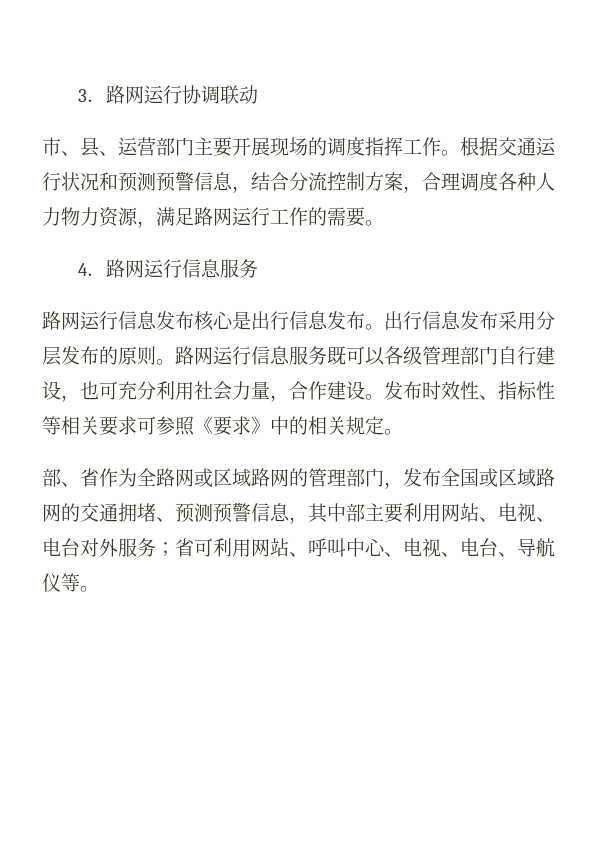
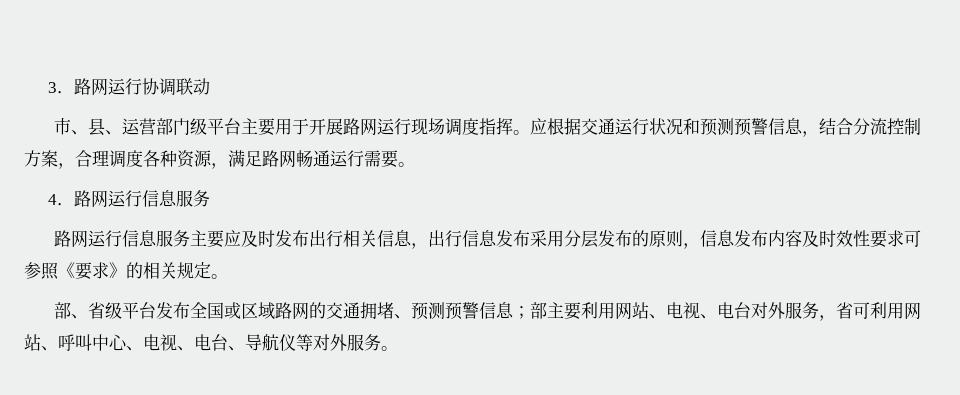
[194,137,327,157] 主要开展现场的 -> [190,118,446,136] 级平台主要用于开展路网运行现场
[403,137,460,156] 工作。 -> [513,118,548,135] 。应
[536,172,555,191] [42,207,99,226] 人力物力 -> (177, 158) none
[232,207,327,226] 运行工作的 -> [296,150,364,167] 畅通运行
[156,311,384,331] 发布核心是出行信息发布。 -> [156,230,429,249] 服务主要应及时发布出行相关信息，
[156,346,555,366] [42,381,555,402] [42,416,99,435] 。路网运行信息服务既可以各级管理部门自行建设，也可充分利用社会力量，合作建设。发布时效性、指标性等相关 -> [683,230,871,249] ，信息发布内容及时效性
[270,416,289,435] 中 -> (126, 270) none
[99,468,403,489] 作为全路网或区域路网的管理部门， -> [105,302,157,319] 级平台
[289,503,346,524] ，其中 -> [513,306,531,319] ；
[156,542,175,557] ； -> [819,315,837,321] ，
(80, 582) none -> [313,334,381,351] 对外服务

